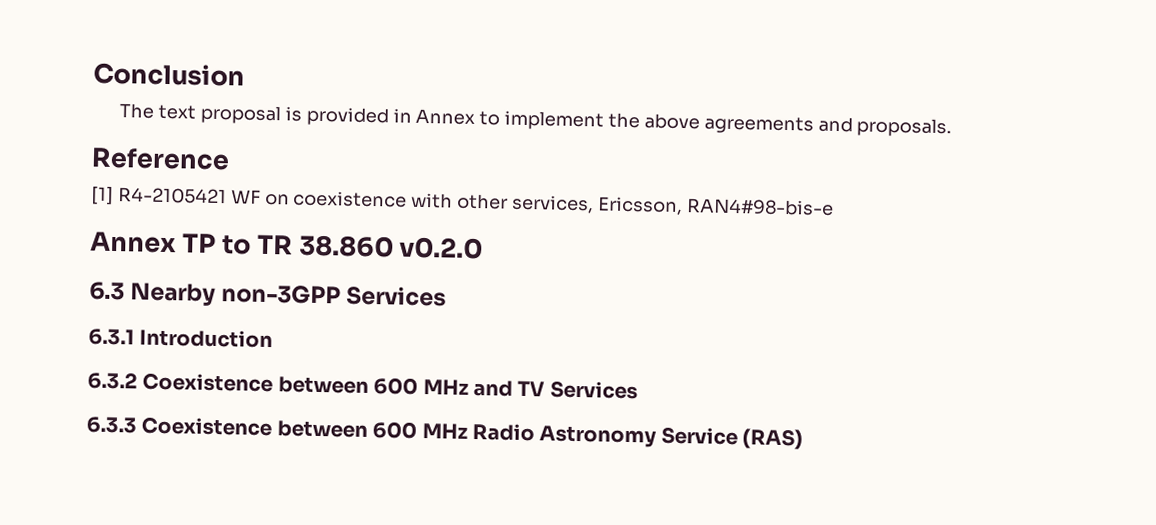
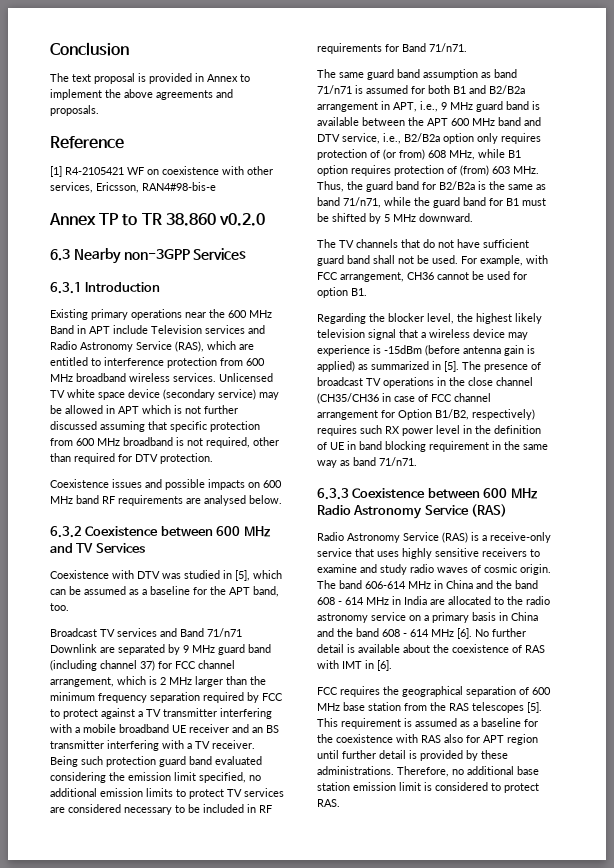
(274, 338) none -> [50,309,272,320] [50,325,265,334] [50,341,254,352] [50,357,265,368] [50,373,273,382] [50,389,279,400] [50,405,238,414] [50,421,260,432] [50,437,279,448] [50,453,213,464] [50,479,282,490] [50,495,282,506] // Existing primary operations near the 600 MHz Band in APT include Television services and Radio Astronomy Service (RAS), which are entitled to interference protection from 600 MHz broadband wireless services. Unlicensed TV white space device (secondary service) may be allowed in APT which is not further discussed assuming that specific protection from 600 MHz broadband is not required, other than required for DTV protection. // Coexistence issues and possible impacts on 600 MHz band RF requirements are analysed below.
(638, 390) none -> [50,570,282,581] [50,586,279,597] [50,603,69,611] [50,628,242,637] [50,644,271,655] [50,660,235,671] [50,676,266,687] [50,692,283,703] [50,708,272,719] [50,724,279,733] [50,740,255,751] [50,756,262,767] [50,772,261,783] [50,788,284,799] [50,804,272,815] [317,43,467,54] [317,69,517,80] [317,85,525,94] [317,101,540,112] [317,117,541,126] [317,133,541,144] [317,149,521,160] [317,165,539,176] [317,181,546,192] [317,197,546,208] [317,213,473,224] [317,239,529,248] [317,255,548,266] [317,271,527,282] [317,287,367,298] [317,313,542,324] [317,329,528,340] [317,345,535,356] [317,361,541,372] [317,377,533,388] [317,393,491,404] [317,409,535,420] [317,425,541,436] [317,441,548,452] [317,457,417,468] // Coexistence with DTV was studied in [5], which can be assumed as a baseline for the APT band, too. // Broadcast TV services and Band 71/n71 Downlink are separated by 9 MHz guard band (including channel 37) for FCC channel arrangement, which is 2 MHz larger than the minimum frequency separation required by FCC to protect against a TV transmitter interfering with a mobile broadband UE receiver and an BS transmitter interfering with a TV receiver. Being such protection guard band evaluated considering the emission limit specified, no additional emission limits to protect TV services are considered necessary to be included in RF requirements for Band 71/n71. // The same guard band assumption as band 71/n71 is assumed for both B1 and B2/B2a arrangement in APT, i.e., 9 MHz guard band is available between the APT 600 MHz band and DTV service, i.e., B2/B2a option only requires protection of (or from) 608 MHz, while B1 option requires protection of (from) 603 MHz. Thus, the guard band for B2/B2a is the same as band 71/n71, while the guard band for B1 must be shifted by 5 MHz downward. // The TV channels that do not have sufficient guard band shall not be used. For example, with FCC arrangement, CH36 cannot be used for option B1. // Regarding the blocker level, the highest likely television signal that a wireless device may experience is -15dBm (before antenna gain is applied) as summarized in [5]. The presence of broadcast TV operations in the close channel (CH35/CH36 in case of FCC channel arrangement for Option B1/B2, respectively) requires such RX power level in the definition of UE in band blocking requirement in the same way as band 71/n71.
(804, 439) none -> [317,532,551,543] [317,548,540,559] [317,564,551,575] [317,580,538,589] [317,596,550,605] [317,612,538,623] [317,628,526,639] [317,644,545,653] [317,660,392,671] [317,686,551,697] [317,702,542,713] [317,718,538,729] [317,734,538,745] [317,750,508,761] [317,766,539,777] [317,782,539,793] [317,799,340,807] // Radio Astronomy Service (RAS) is a receive-only service that uses highly sensitive receivers to examine and study radio waves of cosmic origin. The band 606-614 MHz in China and the band 608 - 614 MHz in India are allocated to the radio astronomy service on a primary basis in China and the band 608 - 614 MHz [6]. No further detail is available about the coexistence of RAS with IMT in [6]. // FCC requires the geographical separation of 600 MHz base station from the RAS telescopes [5]. This requirement is assumed as a baseline for the coexistence with RAS also for APT region until further detail is provided by these administrations. Therefore, no additional base station emission limit is considered to protect RAS.

